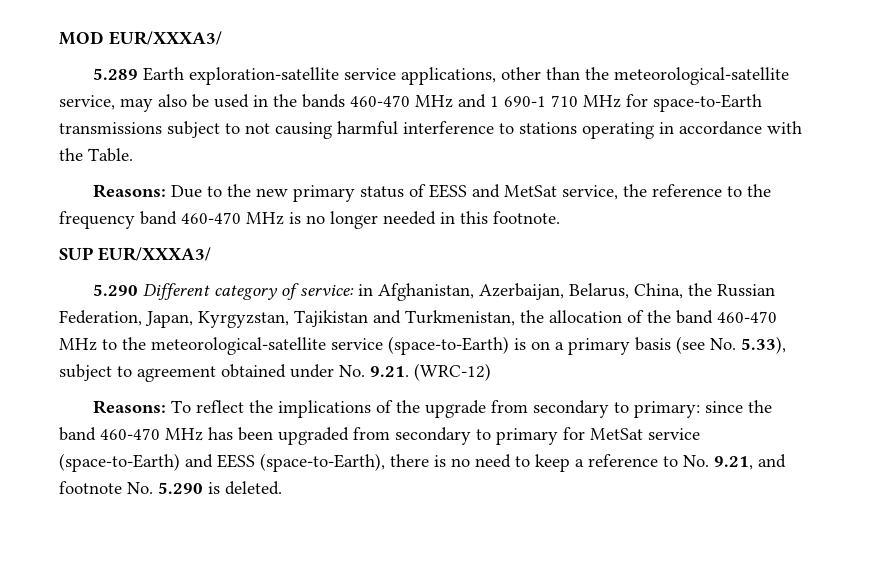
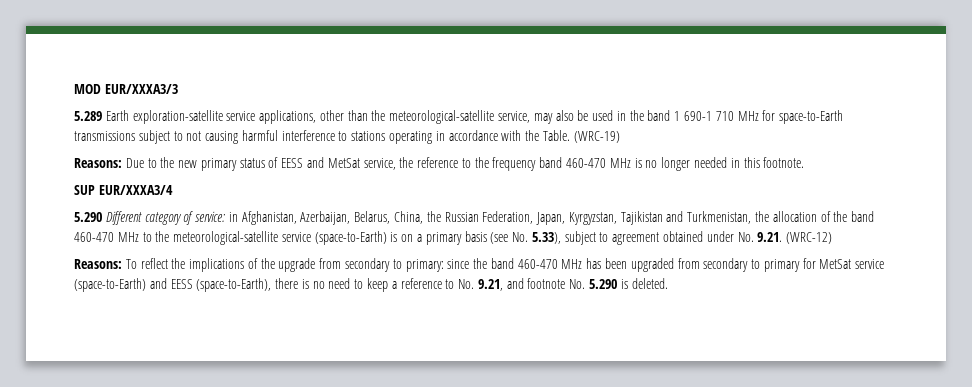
[109,31,222,45] EUR/XXXA3/ -> [104,84,178,94] EUR/XXXA3/3
[302,94,486,108] bands 460-470 MHz and -> [647,110,671,121] band
(133, 155) none -> [573,131,620,143] (WRC-19)
[98,247,211,261] EUR/XXXA3/ -> [98,185,173,195] EUR/XXXA3/4

